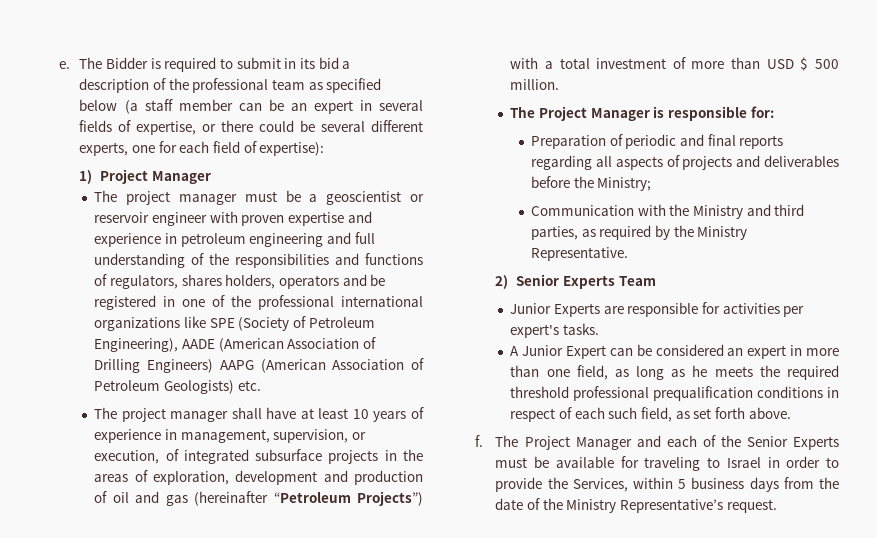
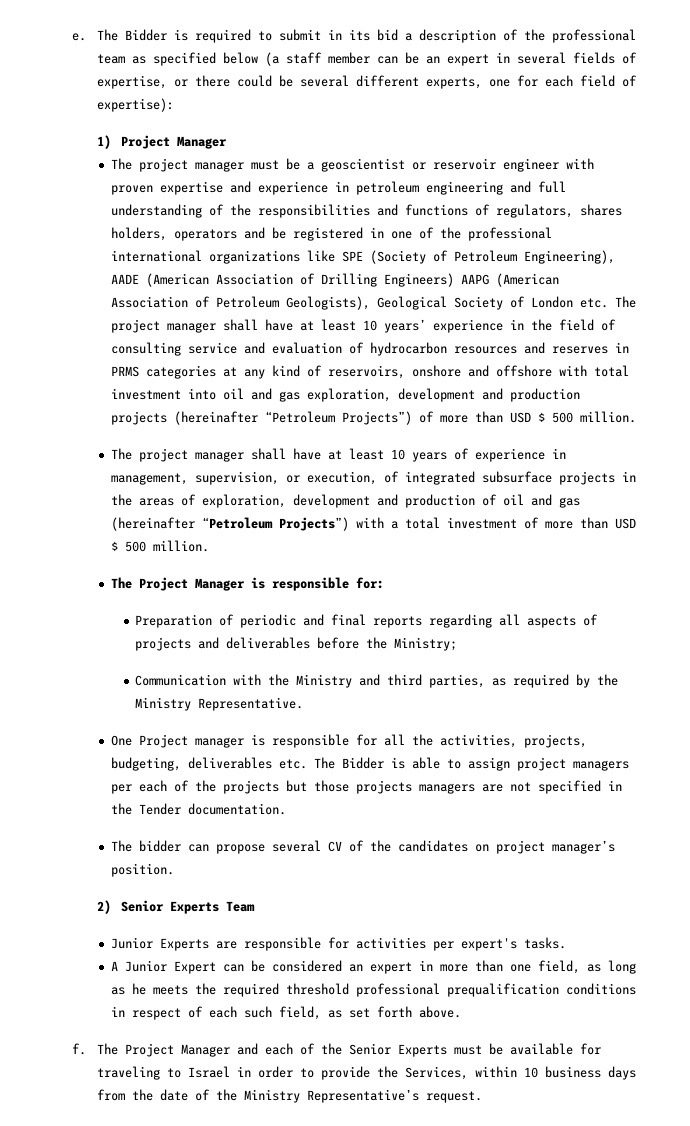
[163,380,261,394] Geologists) etc. -> [286,296,637,310] [111,319,617,333] [111,342,630,356] [111,365,630,379] [111,388,581,402] [111,411,637,425] Geologists), Geological Society of London etc. The project manager shall have at least 10 years’ experience in the field of consulting service and evaluation of hydrocarbon resources and reserves in PRMS categories at any kind of reservoirs, onshore and offshore with total investment into oil and gas exploration, development and production projects (hereinafter “Petroleum Projects”) of more than USD $ 500 million.
(629, 254) none -> [111,734,588,748] [111,757,630,771] [111,780,623,794] [111,803,287,815] [111,840,616,854] [111,863,175,877] // One Project manager is responsible for all the activities, projects, budgeting, deliverables etc. The Bidder is able to assign project managers per each of the projects but those projects managers are not specified in the Tender documentation. // The bidder can propose several CV of the candidates on project manager’s position.
[678,479,687,489] 5 -> [523,1067,538,1078] 10

